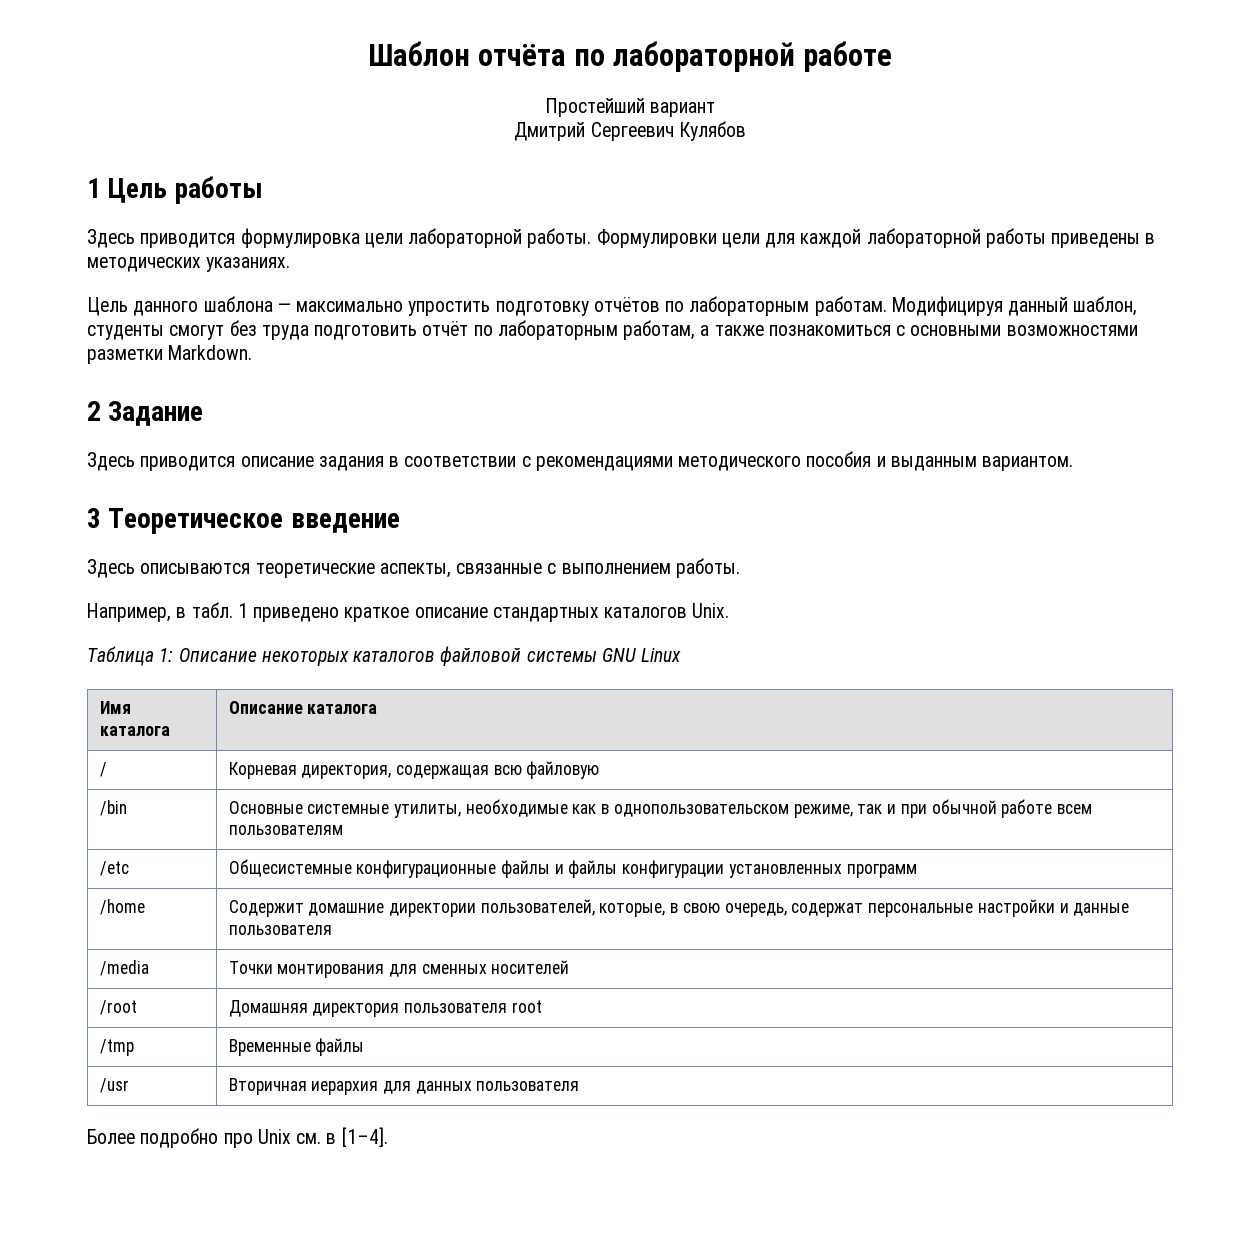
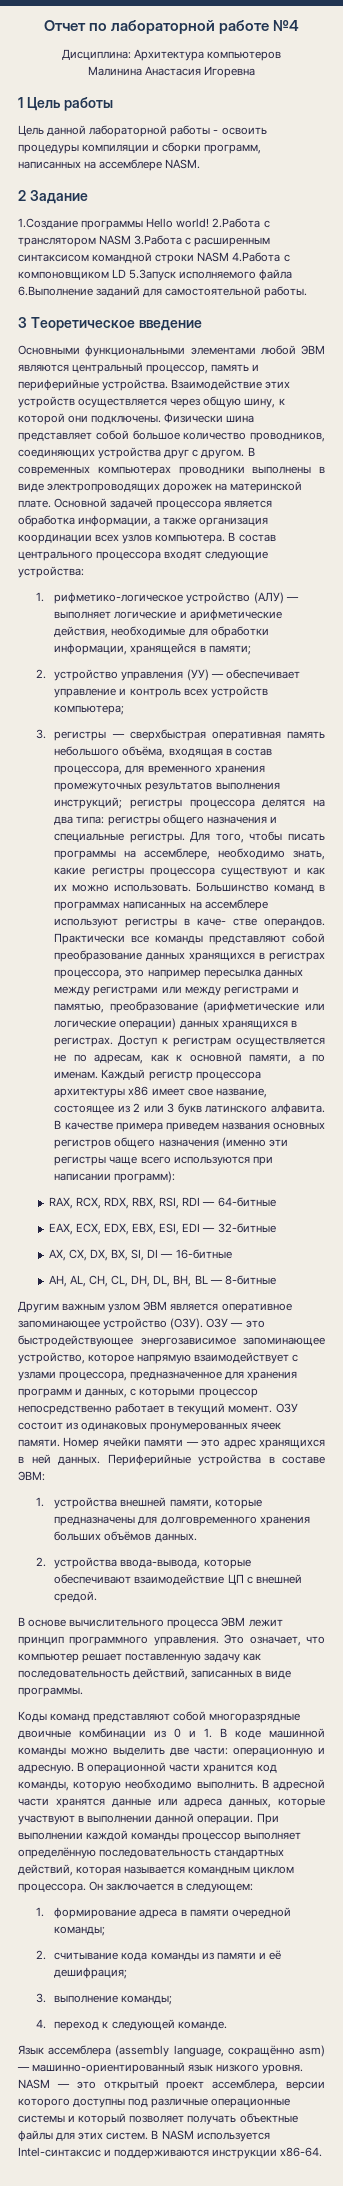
[367,41,566,66] Шаблон отчёта -> [43,20,86,31] Отчет
[544,98,716,117] [514,121,746,141] [87,176,263,204] [87,228,1156,248] [87,257,291,272] [87,296,1138,316] [87,320,1138,340] [87,345,253,364] [87,401,204,426] [87,451,1074,471] [87,508,400,534] [87,558,740,578] [87,602,730,622] [87,646,682,666] [99,701,131,714] [99,726,170,736] [228,701,378,714] [99,762,107,777] [228,761,600,779] [99,800,127,816] [228,799,1092,818] [228,825,343,835] [99,861,129,876] [228,859,917,878] [99,899,145,915] [228,899,1130,917] [228,925,332,935] [99,960,149,976] [228,960,570,978] [99,1000,137,1015] [228,1000,542,1017] [99,1039,134,1056] [228,1038,365,1056] [99,1078,129,1093] [228,1078,580,1095] [87,1127,388,1148] // Простейший вариант // Дмитрий Сергеевич Кулябов // 1 Цель работы // Здесь приводится формулировка цели лабораторной работы. Формулировки цели для каждой лабораторной работы приведены в методических указаниях. // Цель данного шаблона — максимально упростить подготовку отчётов по лабораторным работам. Модифицируя данный шаблон, студенты смогут без труда подготовить отчёт по лабораторным работам, а также познакомиться с основными возможностями разметки Markdown. // 2 Задание // Здесь приводится описание задания в соответствии с рекомендациями методического пособия и выданным вариантом. // 3 Теоретическое введение // Здесь описываются теоретические аспекты, связанные с выполнением работы. // Например, в табл. 1 приведено краткое описание стандартных каталогов Unix. // Таблица 1: Описание некоторых каталогов файловой системы GNU Linux // Имя каталога | Описание каталога // / | Корневая директория, содержащая всю файловую // /bin | Основные системные утилиты, необходимые как в однопользовательском режиме, так и при обычной работе всем пользователям // /etc | Общесистемные конфигурационные файлы и файлы конфигурации установленных программ // /home | Содержит домашние директории пользователей, которые, в свою очередь, содержат персональные настройки и данные пользователя // /media | Точки монтирования для сменных носителей // /root | Домашняя директория пользователя root // /tmp | Временные файлы // /usr | Вторичная иерархия для данных пользователя // Более подробно про Unix см. в [1–4]. -> [273,20,300,31] [61,49,282,61] [87,66,256,78] [18,97,113,111] [18,125,267,137] [18,142,262,154] [18,159,201,171] [18,190,88,204] [18,218,270,230] [18,235,271,247] [18,252,290,264] [18,269,293,281] [18,286,308,298] [18,317,202,331] [18,345,325,357] [18,362,260,374] [18,379,291,391] [18,396,285,408] [18,413,255,425] [18,430,325,442] [18,447,255,459] [18,466,325,476] [18,481,303,493] [18,498,273,510] [18,515,269,527] [18,532,276,544] [18,551,269,561] [18,566,84,578] [36,592,299,604] [54,609,282,621] [54,626,269,638] [54,643,251,655] [36,669,300,681] [54,686,268,698] [54,705,125,715] [36,729,325,741] [54,746,272,758] [54,765,265,775] [54,782,280,792] [54,797,325,809] [54,814,277,826] [54,831,325,843] [54,848,325,860] [54,867,325,877] [54,882,325,893] [54,899,268,911] [54,918,325,928] [54,933,325,945] [54,950,325,962] [54,969,303,979] [54,986,299,996] [54,1001,325,1013] [54,1018,297,1030] [54,1035,325,1047] [54,1052,326,1064] [54,1069,261,1081] [54,1086,267,1098] [54,1103,325,1115] [54,1120,325,1132] [54,1137,288,1149] [54,1156,273,1166] [54,1171,176,1183] [48,1197,276,1209] [48,1223,276,1235] [48,1249,232,1261] [48,1275,276,1287] [18,1301,292,1313] [18,1318,265,1330] [18,1335,325,1347] [18,1352,299,1364] [18,1371,298,1381] [18,1388,258,1398] [18,1403,298,1415] [18,1422,282,1432] [18,1437,325,1449] [18,1454,325,1466] [18,1471,45,1481] [36,1497,262,1509] [54,1516,310,1526] [54,1531,197,1542] [36,1557,251,1569] [54,1574,302,1585] [54,1591,98,1603] [18,1617,283,1629] [18,1634,325,1646] [18,1653,262,1663] [18,1668,292,1680] [18,1687,83,1697] [18,1711,301,1723] [18,1728,325,1739] [18,1747,325,1757] [18,1762,277,1774] [18,1779,325,1791] [18,1798,326,1808] [18,1813,279,1825] [18,1830,302,1842] [18,1847,285,1859] [18,1864,295,1876] [18,1881,254,1893] [36,1907,291,1919] [54,1926,106,1936] [36,1950,282,1961] [54,1967,128,1979] [36,1993,173,2005] [36,2019,227,2031] [18,2045,325,2057] [17,2062,304,2074] [18,2079,325,2091] [18,2098,291,2108] [18,2113,298,2125] [18,2130,270,2142] [18,2147,323,2159] №4 // Дисциплина: Архитектура компьютеров // Малинина Анастасия Игоревна // 1 Цель работы // Цель данной лабораторной работы - освоить процедуры компиляции и сборки программ, написанных на ассемблере NASM. // 2 Задание // 1.Создание программы Hello world! 2.Работа с транслятором NASM 3.Работа с расширенным синтаксисом командной строки NASM 4.Работа с компоновщиком LD 5.Запуск исполняемого файла 6.Выполнение заданий для самостоятельной работы. // 3 Теоретическое введение // Основными функциональными элементами любой ЭВМ являются центральный процессор, память и периферийные устройства. Взаимодействие этих устройств осуществляется через общую шину, к которой они подключены. Физически шина представляет собой большое количество проводников, соединяющих устройства друг с другом. В современных компьютерах проводники выполнены в виде электропроводящих дорожек на материнской плате. Основной задачей процессора является обработка информации, а также организация координации всех узлов компьютера. В состав центрального процессора входят следующие устройства: // 1. рифметико-логическое устройство (АЛУ) — выполняет логические и арифметические действия, необходимые для обработки информации, хранящейся в памяти; // 2. устройство управления (УУ) — обеспечивает управление и контроль всех устройств компьютера; // 3. регистры — сверхбыстрая оперативная память небольшого объёма, входящая в состав процессора, для временного хранения промежуточных результатов выполнения инструкций; регистры процессора делятся на два типа: регистры общего назначения и специальные регистры. Для того, чтобы писать программы на ассемблере, необходимо знать, какие регистры процессора существуют и как их можно использовать. Большинство команд в программах написанных на ассемблере используют регистры в каче- стве операндов. Практически все команды представляют собой преобразование данных хранящихся в регистрах процессора, это например пересылка данных между регистрами или между регистрами и памятью, преобразование (арифметические или логические операции) данных хранящихся в регистрах. Доступ к регистрам осуществляется не по адресам, как к основной памяти, а по именам. Каждый регистр процессора архитектуры x86 имеет свое название, состоящее из 2 или 3 букв латинского алфавита. В качестве примера приведем названия основных регистров общего назначения (именно эти регистры чаще всего используются при написании программ): // RAX, RCX, RDX, RBX, RSI, RDI — 64-битные // EAX, ECX, EDX, EBX, ESI, EDI — 32-битные // AX, CX, DX, BX, SI, DI — 16-битные // AH, AL, CH, CL, DH, DL, BH, BL — 8-битные // Другим важным узлом ЭВМ является оперативное запоминающее устройство (ОЗУ). ОЗУ — это быстродействующее энергозависимое запоминающее устройство, которое напрямую взаимодействует с узлами процессора, предназначенное для хранения программ и данных, с которыми процессор непосредственно работает в текущий момент. ОЗУ состоит из одинаковых пронумерованных ячеек памяти. Номер ячейки памяти — это адрес хранящихся в ней данных. Периферийные устройства в составе ЭВМ: // 1. устройства внешней памяти, которые предназначены для долговременного хранения больших объёмов данных. // 2. устройства ввода-вывода, которые обеспечивают взаимодействие ЦП с внешней средой. // В основе вычислительного процесса ЭВМ лежит принцип программного управления. Это означает, что компьютер решает поставленную задачу как последовательность действий, записанных в виде программы. // Коды команд представляют собой многоразрядные двоичные комбинации из 0 и 1. В коде машинной команды можно выделить две части: операционную и адресную. В операционной части хранится код команды, которую необходимо выполнить. В адресной части хранятся данные или адреса данных, которые участвуют в выполнении данной операции. При выполнении каждой команды процессор выполняет определённую последовательность стандартных действий, которая называется командным циклом процессора. Он заключается в следующем: // 1. формирование адреса в памяти очередной команды; // 2. считывание кода команды из памяти и её дешифрация; // 3. выполнение команды; // 4. переход к следующей команде. // Язык ассемблера (assembly language, сокращённо asm) — машинно-ориентированный язык низкого уровня. NASM — это открытый проект ассемблера, версии которого доступны под различные операционные системы и который позволяет получать объектные файлы для этих систем. В NASM используется Intel-синтаксис и поддерживаются инструкции x86-64.

